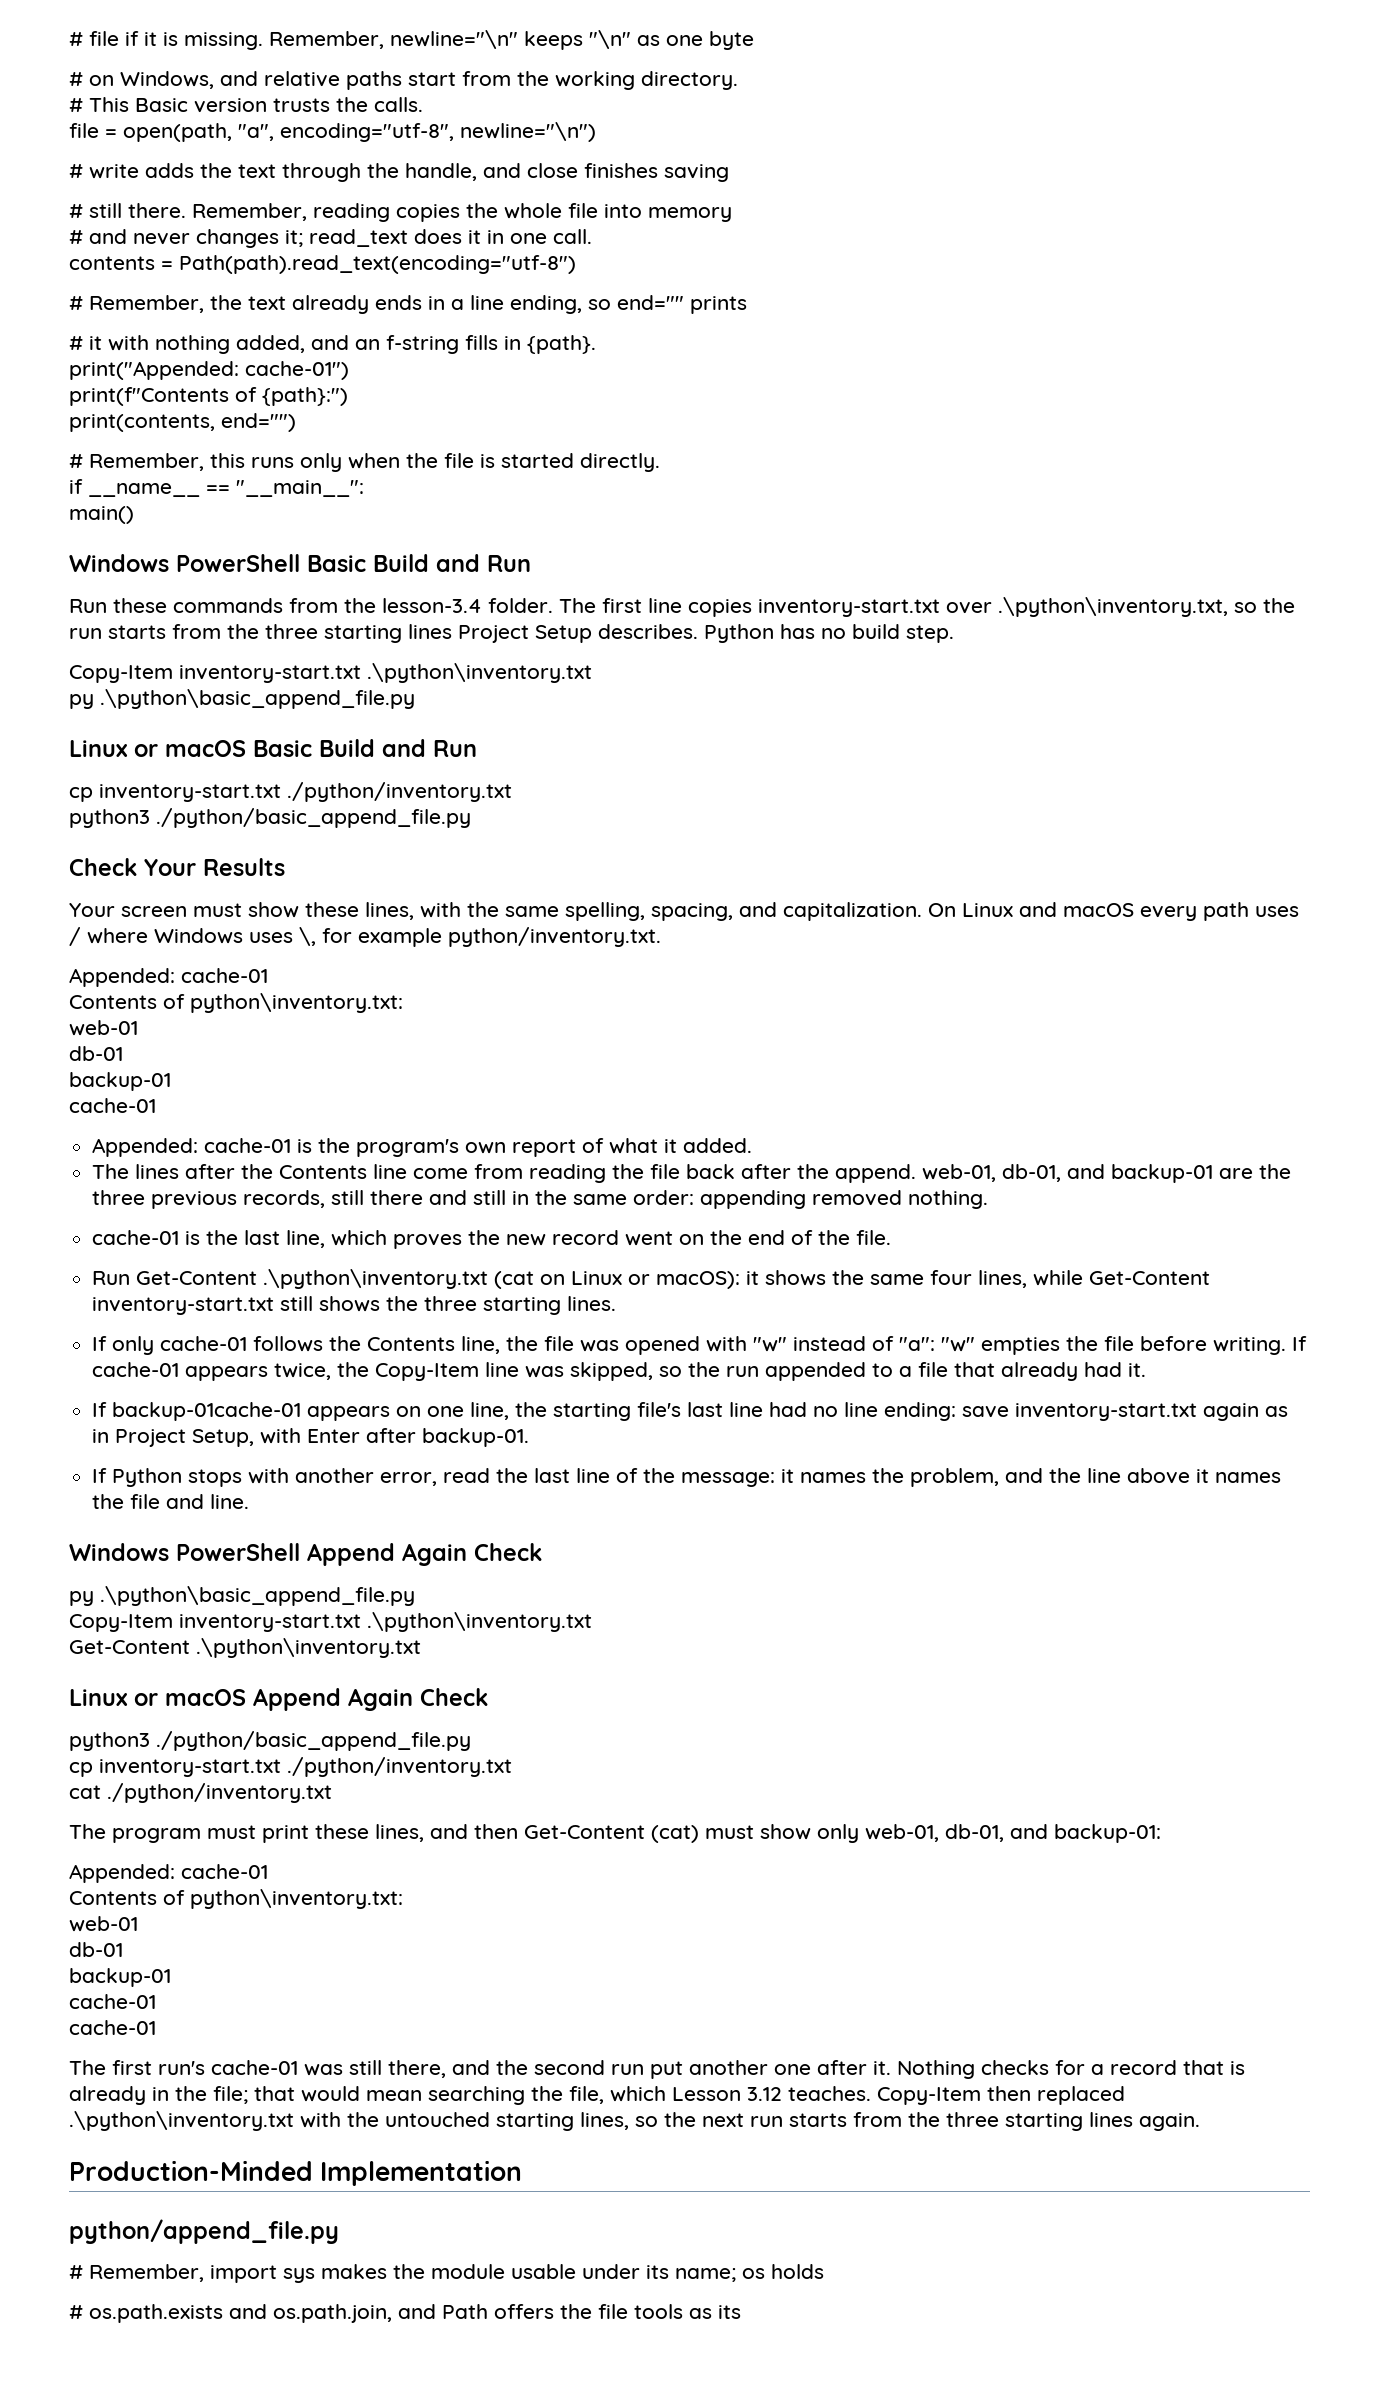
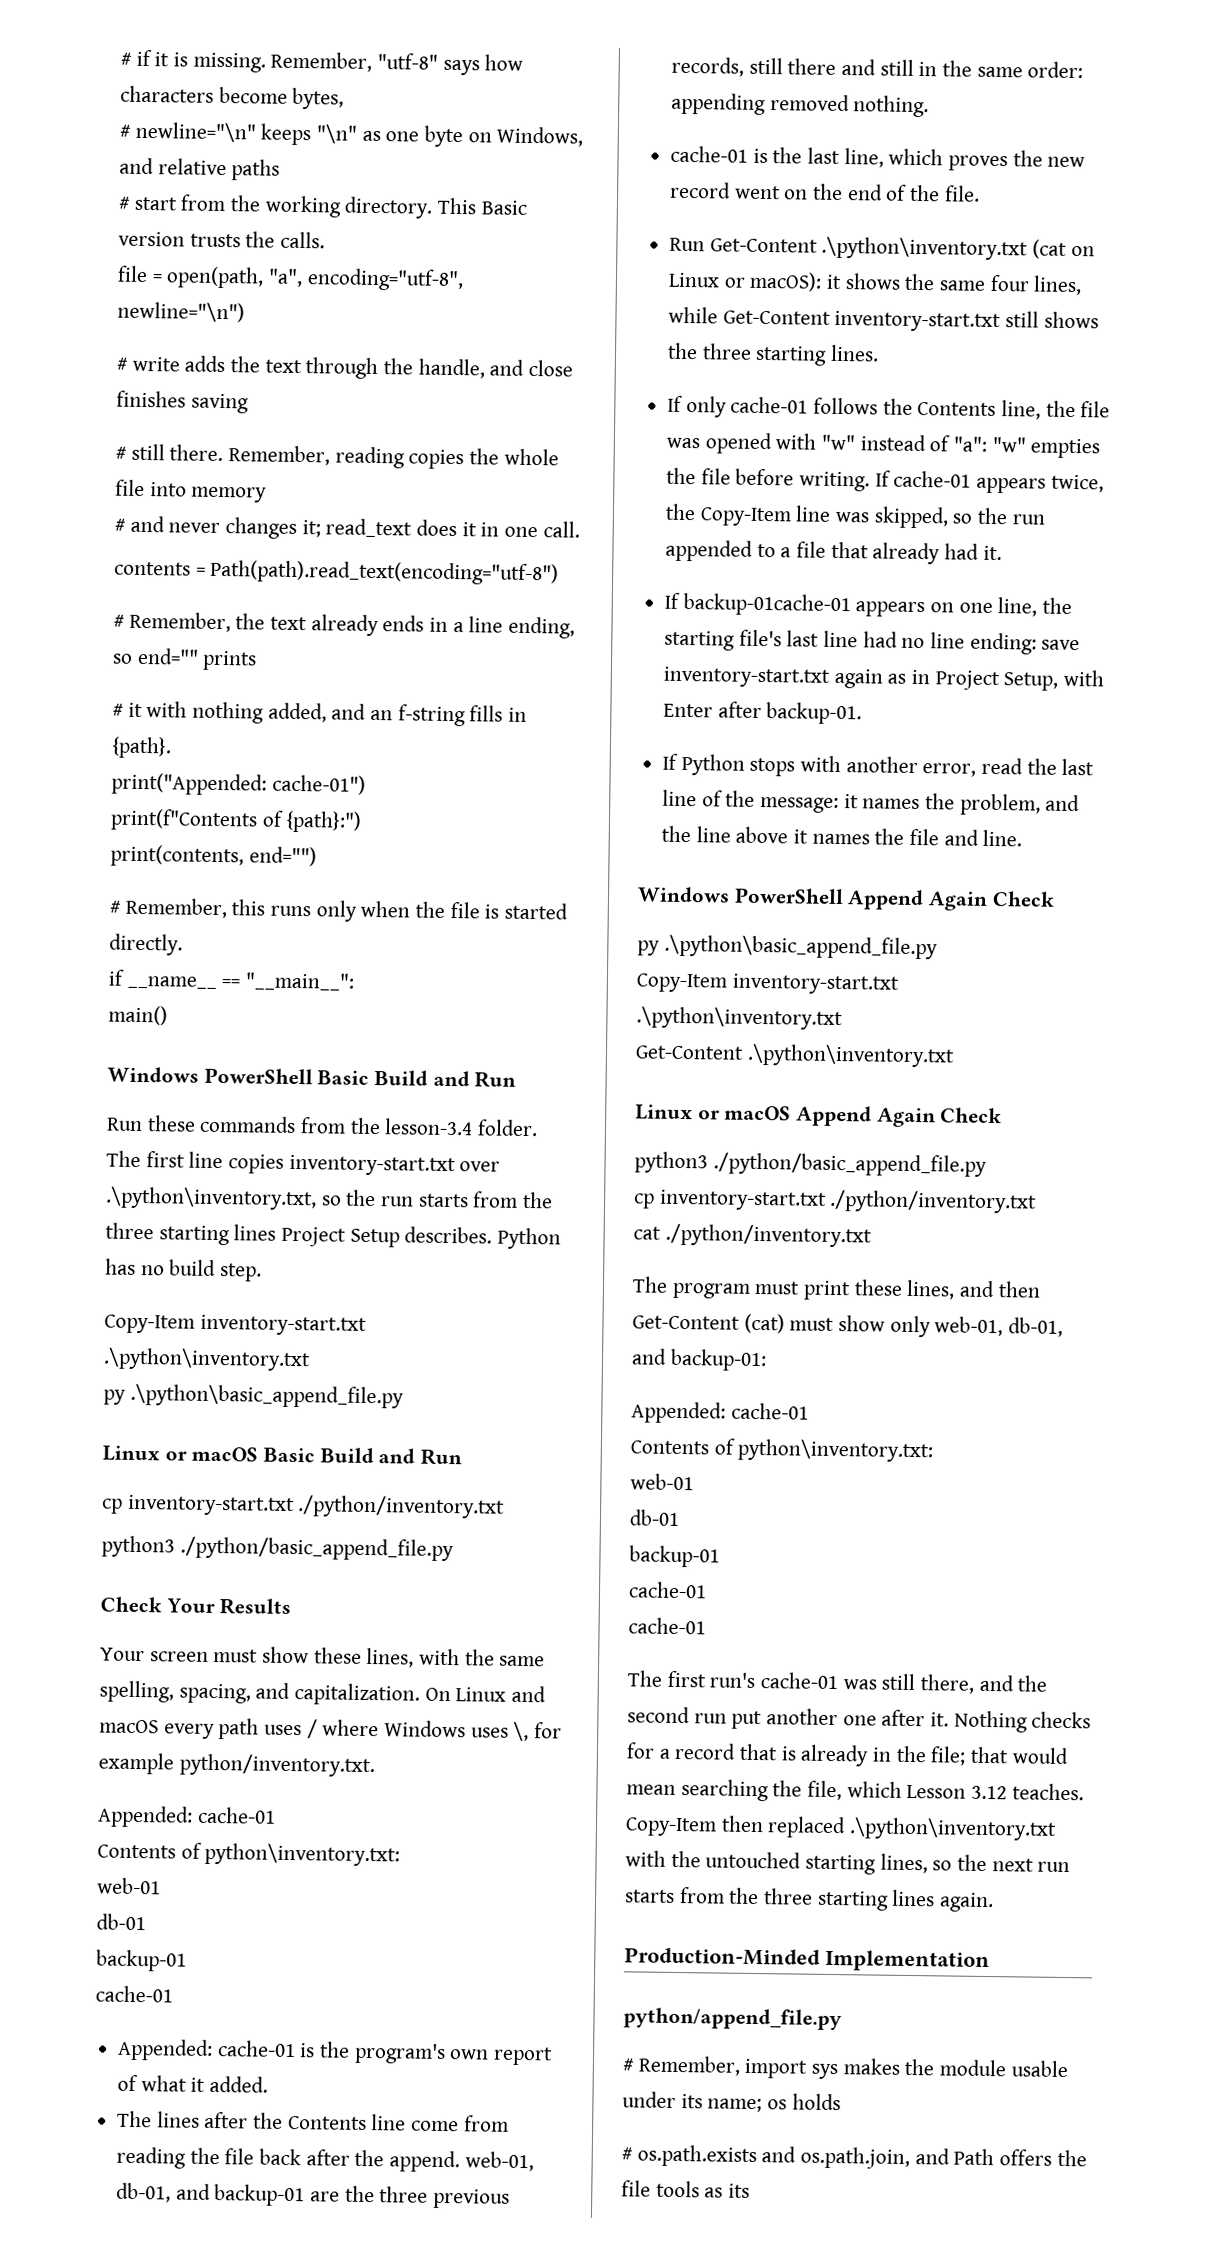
[69,31,119,46] # file -> [120,52,132,66] #
(384, 40) none -> [377,52,524,76] [120,85,345,110] [119,124,131,138] "utf-8" says how characters become bytes, // #
[69,72,83,86] // # -> (464, 136) none
(402, 80) none -> [118,196,130,210] // #
[69,98,83,112] // # -> (434, 207) none

